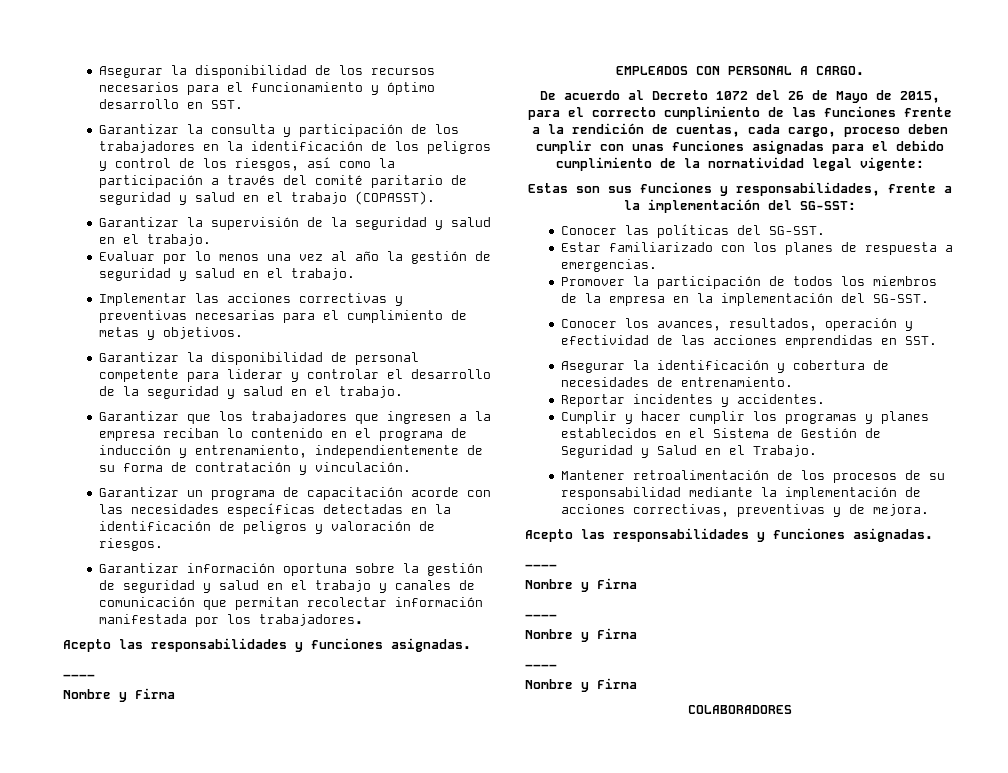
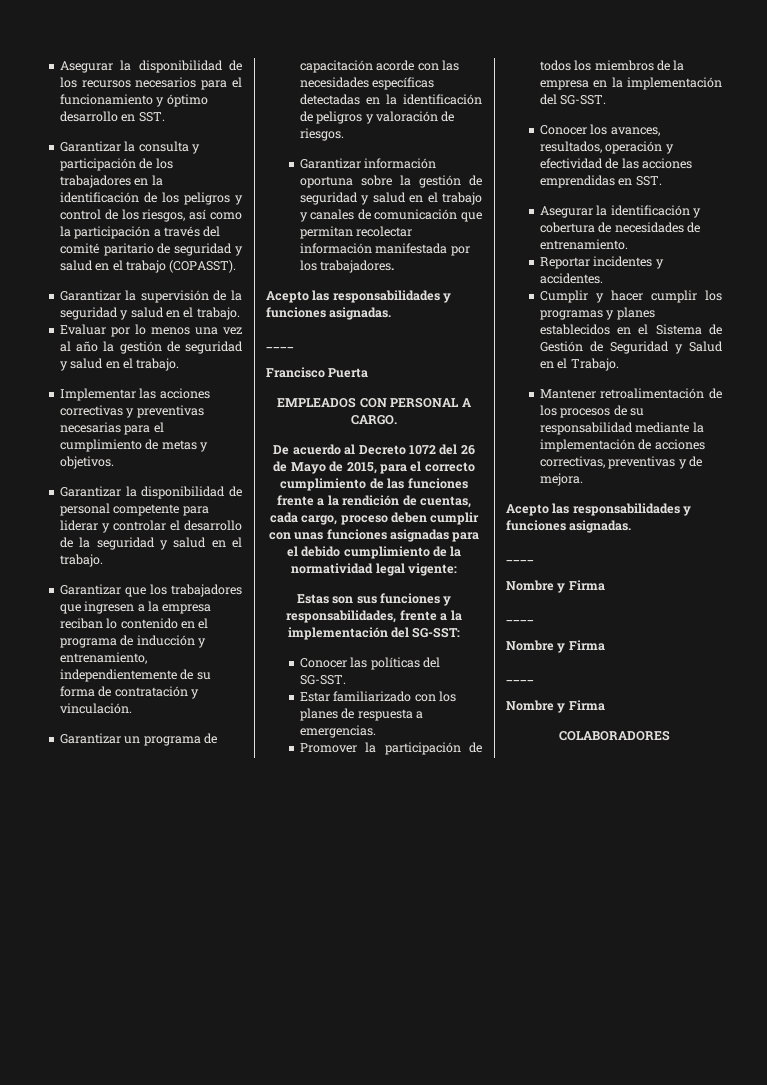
[63,688,175,702] Nombre y Firma -> [266,367,369,378] Francisco Puerta

